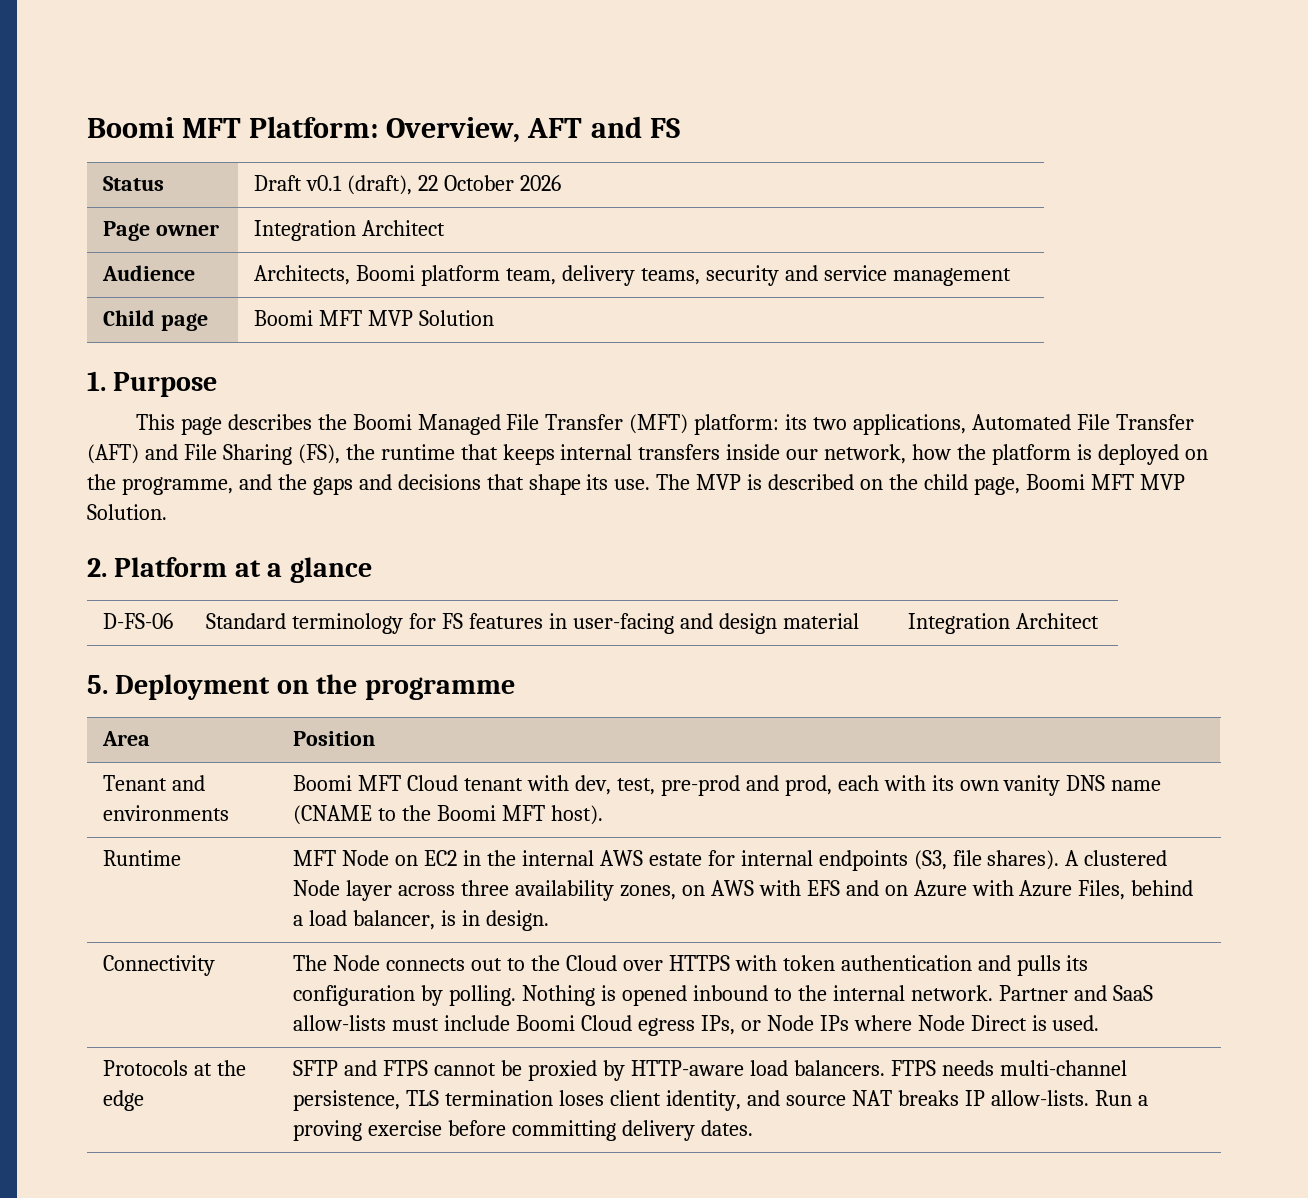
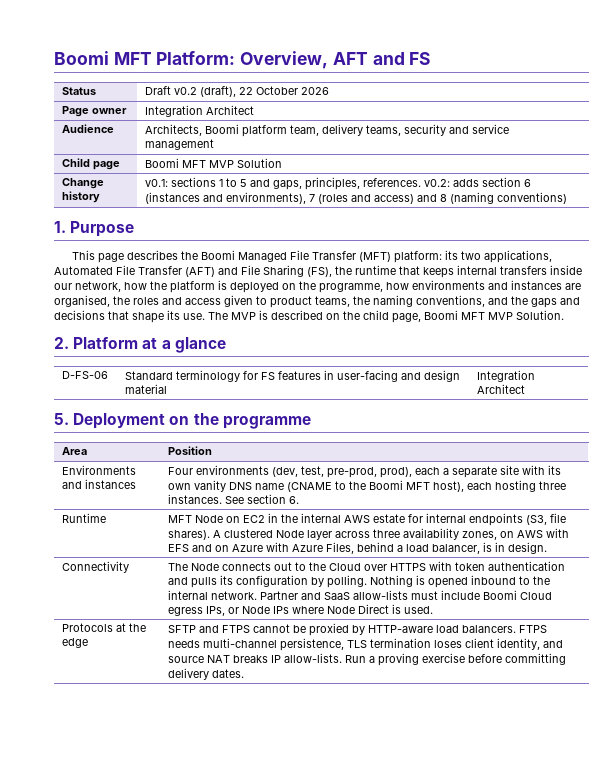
[306,175,343,191] v0.1 -> [174,87,198,95] v0.2
(495, 318) none -> [62,178,105,189] [62,191,101,203] [145,177,532,190] [145,192,568,204] // Change history | v0.1: sections 1 to 5 and gaps, principles, references. v0.2: adds section 6 (instances and environments), 7 (roles and access) and 8 (naming conventions)
(233, 486) none -> [386,280,581,290] [54,295,485,308] how environments and instances are organised, the roles and access given to product teams, the naming conventions,
[103,775,206,791] [103,805,230,821] [293,775,879,796] Tenant and environments | Boomi MFT Cloud tenant with dev, test, pre-prod and prod, each -> [62,465,137,475] [62,479,137,489] [168,465,520,478] Environments and instances | Four environments (dev, test, pre-prod, prod), each a separate site
[550,805,603,825] host). -> [433,480,567,492] [168,494,300,504] host), each hosting three instances. See section 6.

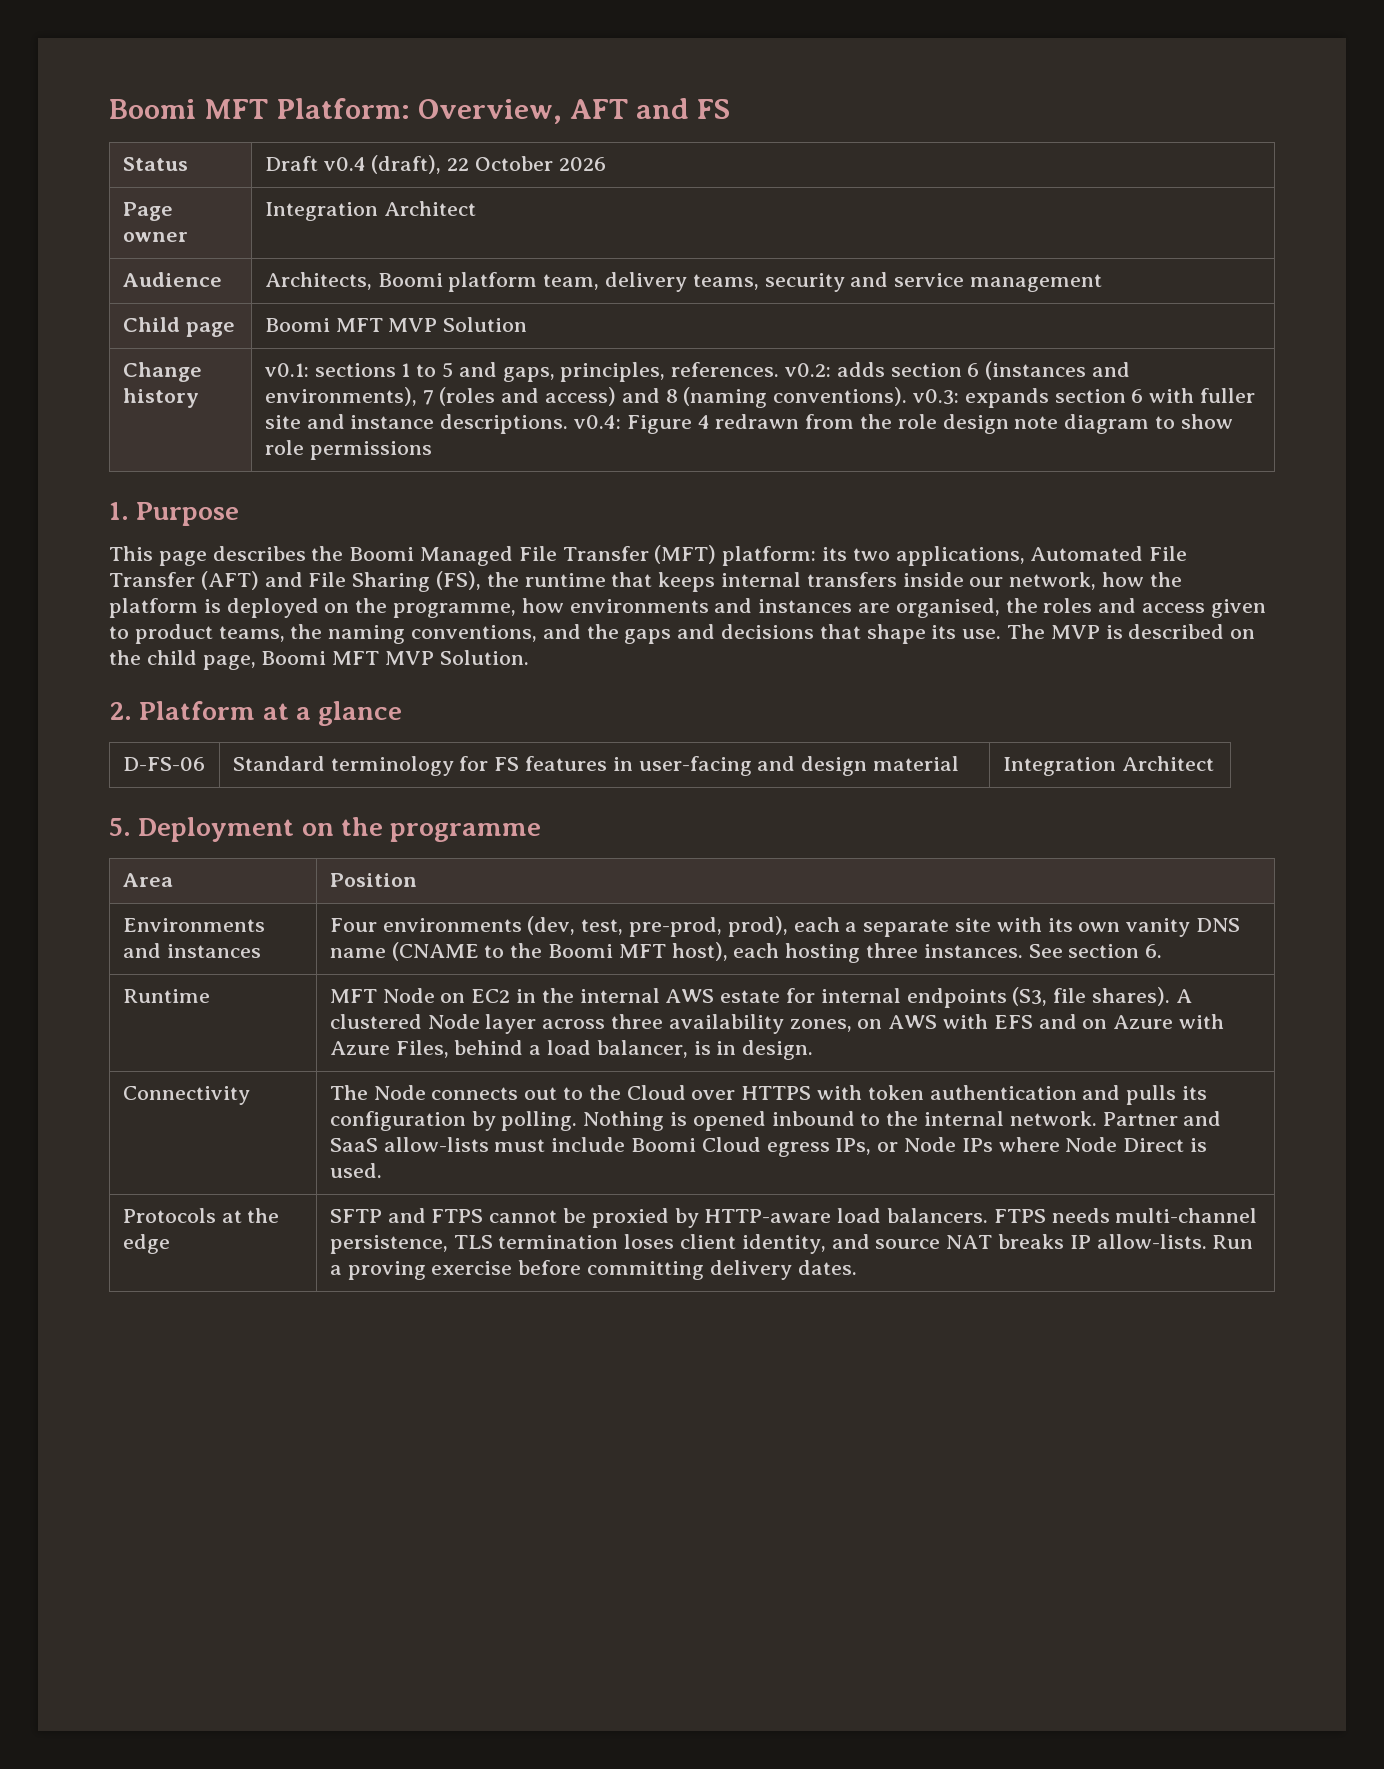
[174,87,198,95] v0.2 -> [323,157,366,171] v0.4
[497,192,568,204] conventions) -> [773,387,1255,408] [264,414,1233,434] [264,440,432,460] conventions). v0.3: expands section 6 with fuller site and instance descriptions. v0.4: Figure 4 redrawn from the role design note diagram to show role permissions

